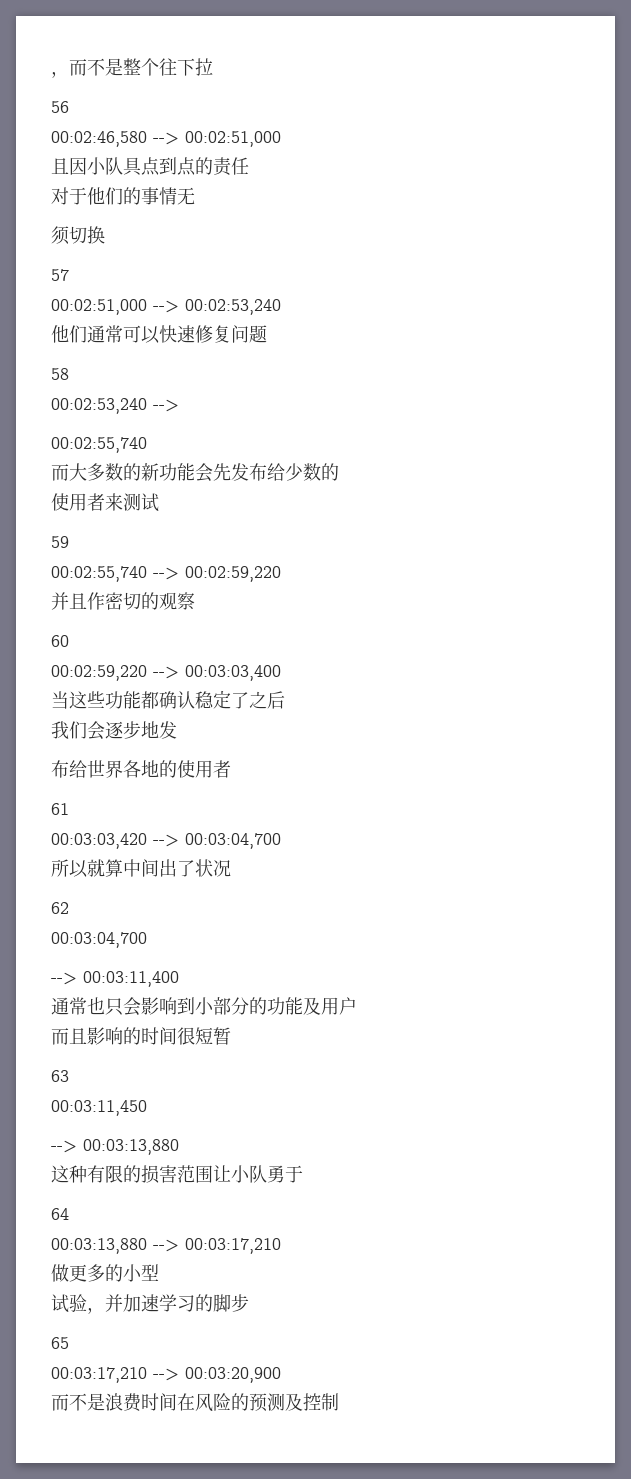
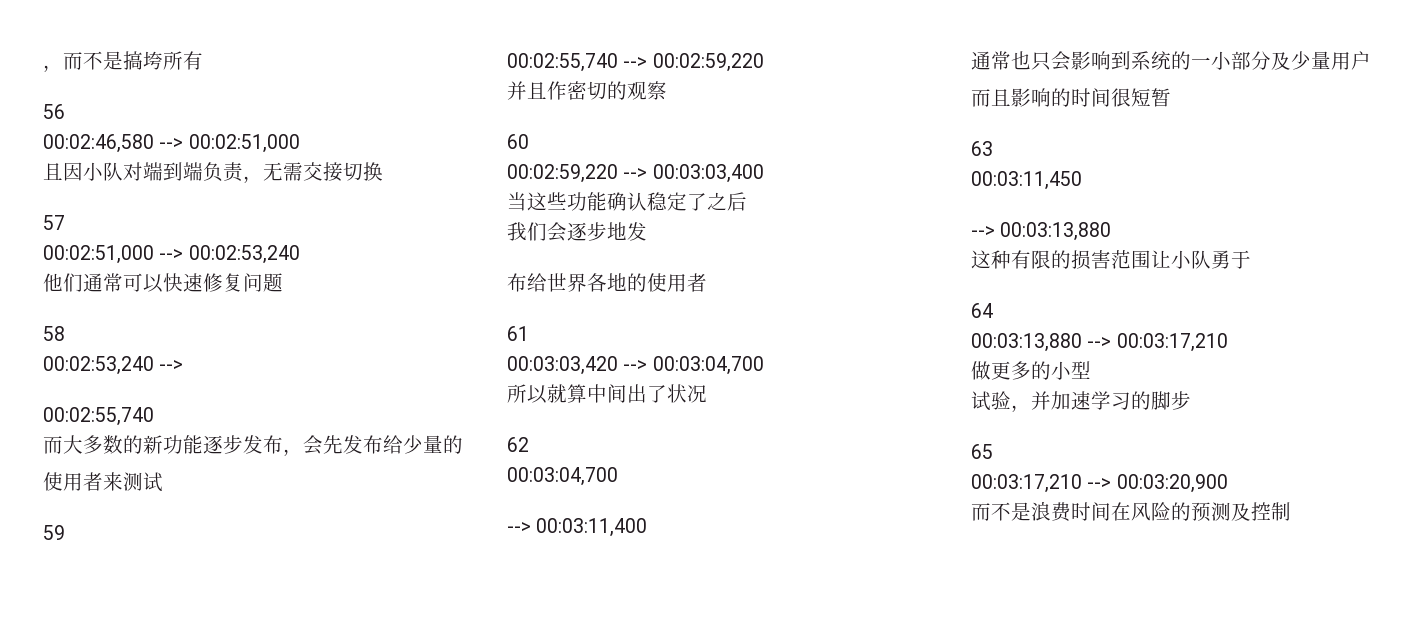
[123,58,213,76] 整个往下拉 -> [123,51,203,70] 搞垮所有
[123,157,249,176] [51,187,177,205] 具点到点的责任 // 对于他们的事情 -> [123,162,263,183] 对端到端负责，
[51,226,70,245] // 须 -> [283,162,343,182] 需交接
(195, 472) none -> [203,435,303,456] 逐步发布，
[303,463,321,481] 数 -> [423,435,443,453] 量
[141,691,159,709] 都 -> (607, 201) none
[195,997,321,1015] 小部分的功能及 -> [1131,51,1331,70] 系统的一小部分及少量

